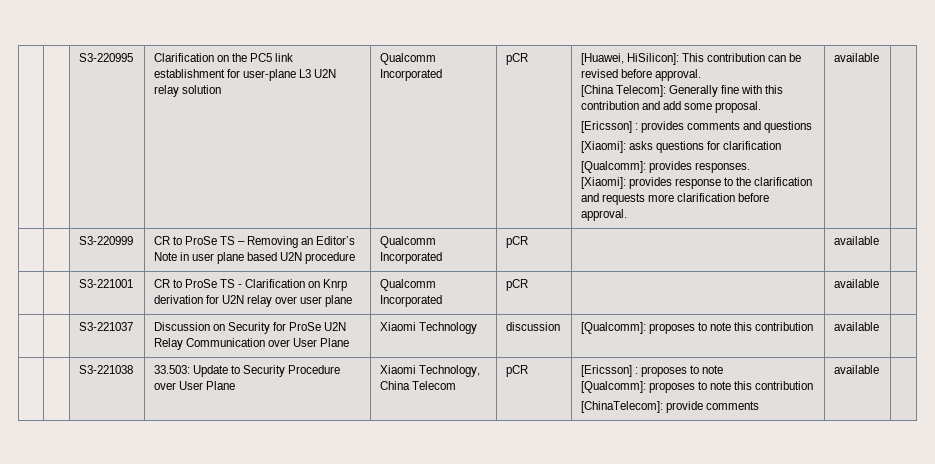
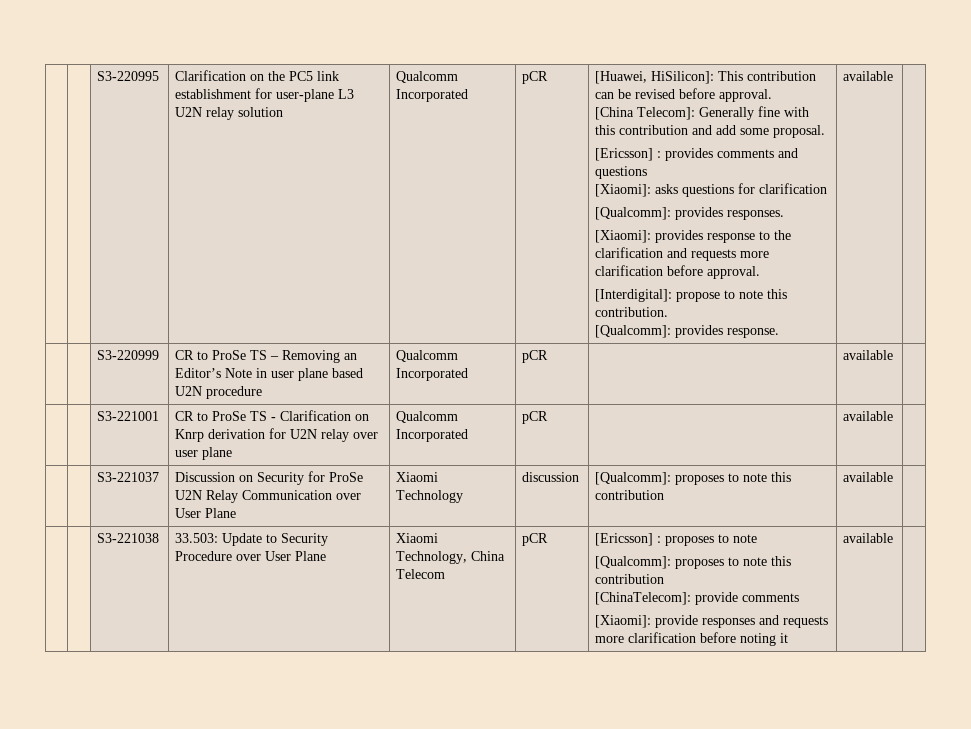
(627, 215) none -> [595,289,788,302] [595,307,669,317] [595,325,780,338] // [Interdigital]: propose to note this contribution. // [Qualcomm]: provides response.
(759, 405) none -> [595,615,829,628] [595,632,789,646] // [Xiaomi]: provide responses and requests more clarification before noting it

